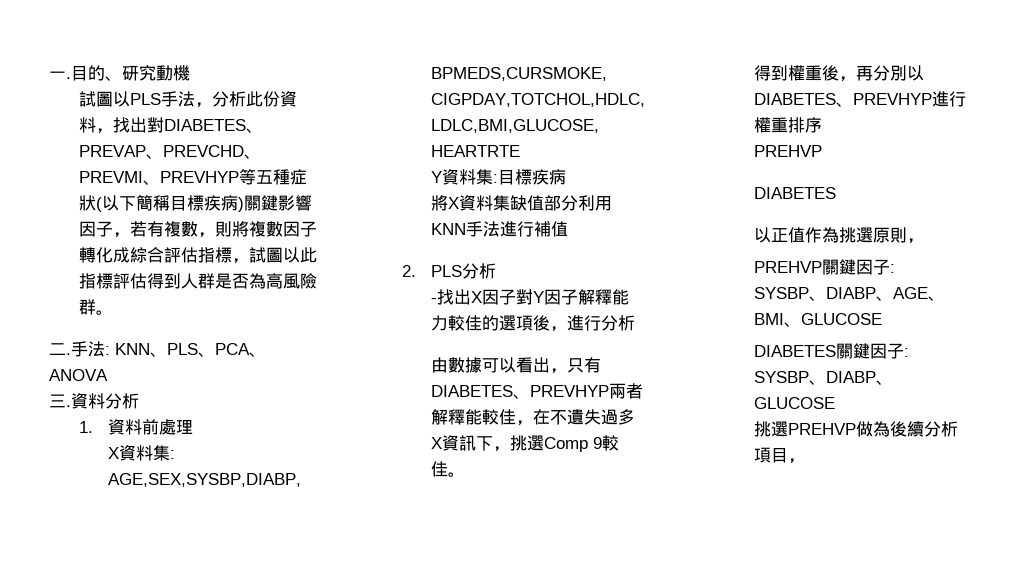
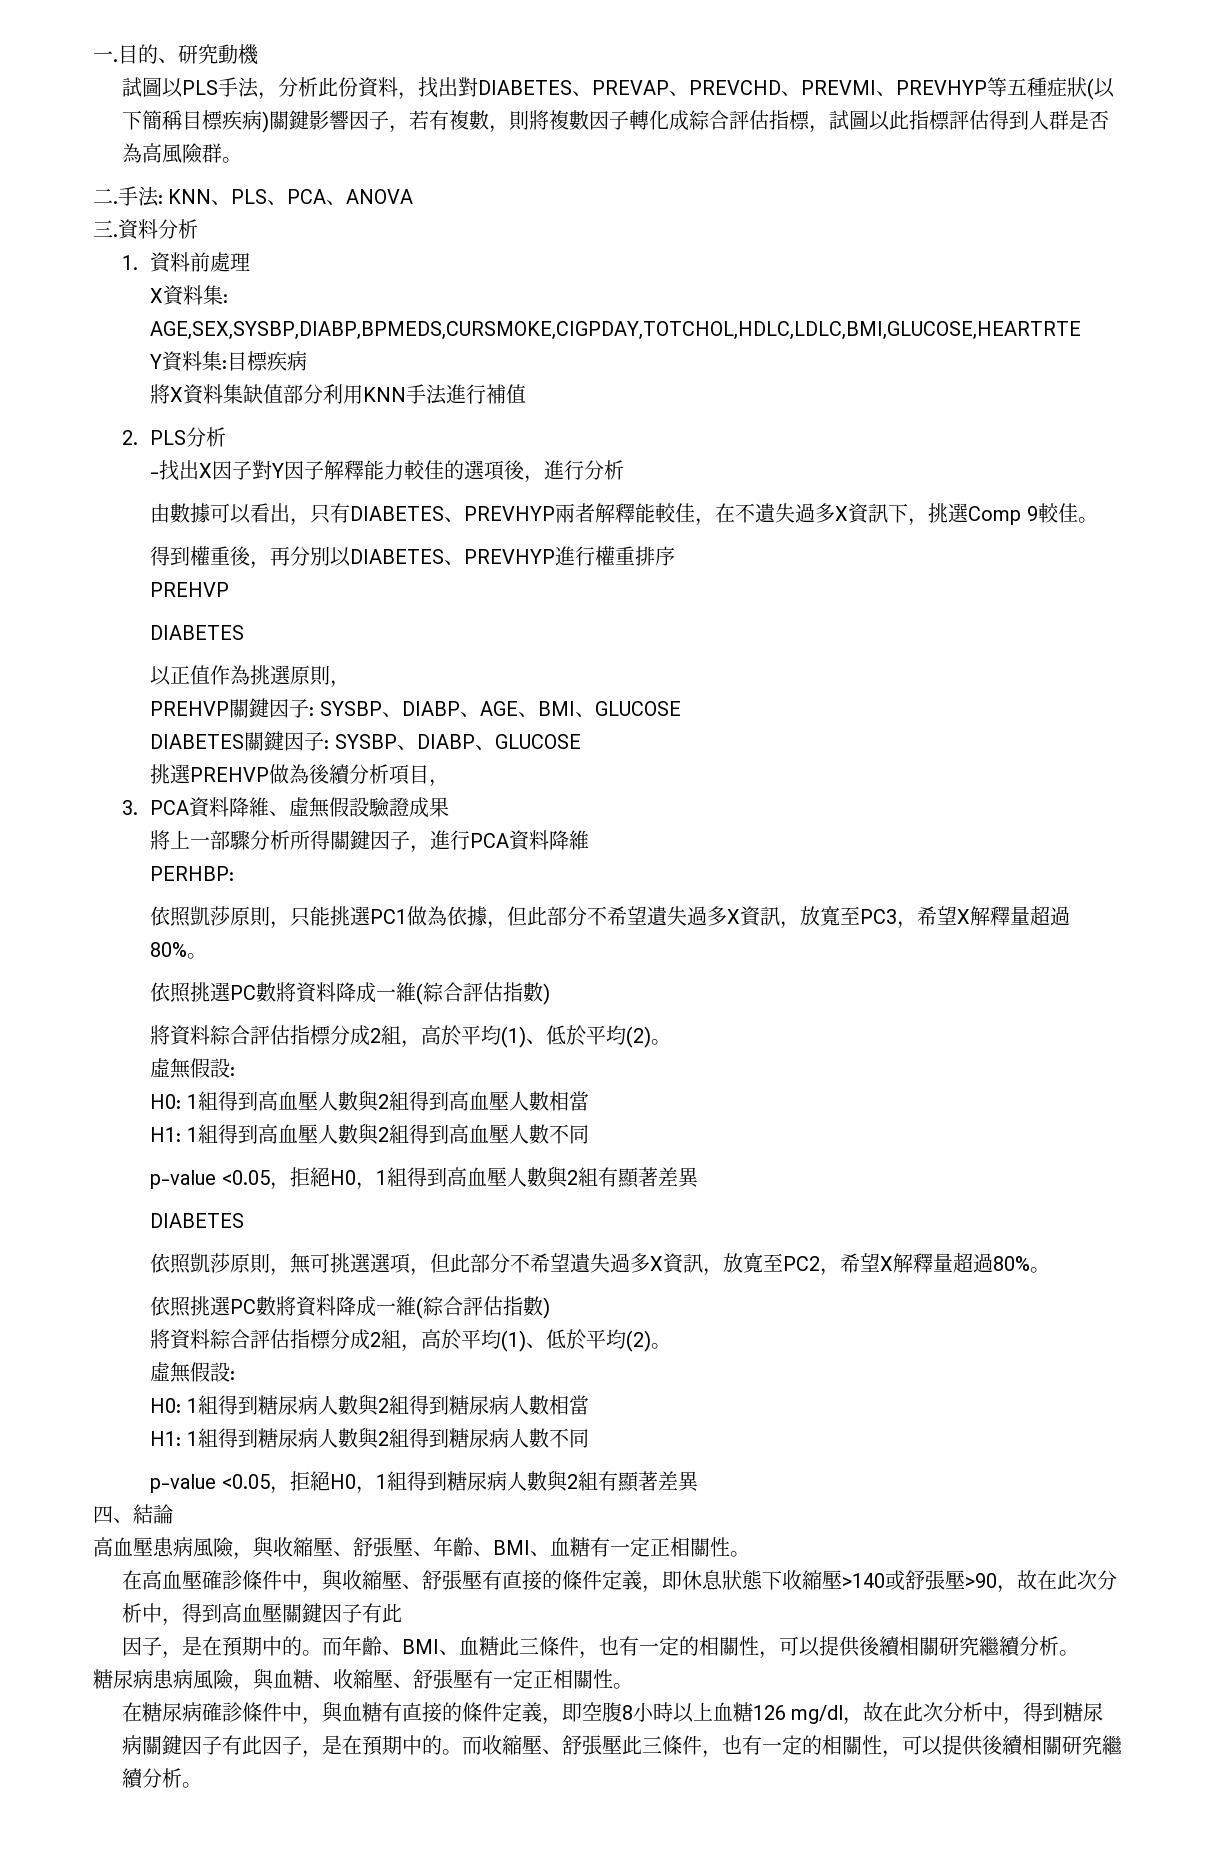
(806, 461) none -> [121,797,450,818] [150,830,590,853] [150,866,235,881] [150,906,1071,929] [150,942,208,959] [150,982,551,1005] [150,1025,672,1048] [150,1058,236,1079] [150,1090,589,1112] [150,1123,589,1145] [150,1166,699,1190] [150,1213,245,1228] [150,1253,1051,1276] [150,1296,551,1319] [150,1329,672,1352] [150,1362,236,1383] [150,1394,589,1416] [150,1427,589,1449] [150,1470,699,1494] [93,1504,173,1524] [93,1536,750,1560] [121,1569,1117,1593] [121,1603,402,1626] [121,1636,1079,1659] [93,1668,633,1692] [121,1701,1104,1725] [121,1735,1122,1758] [121,1768,202,1789] // 3. PCA資料降維、虛無假設驗證成果 // 將上一部驟分析所得關鍵因子，進行PCA資料降維 // PERHBP: // 依照凱莎原則，只能挑選PC1做為依據，但此部分不希望遺失過多X資訊，放寬至PC3，希望X解釋量超過80%。 // 依照挑選PC數將資料降成一維(綜合評估指數) // 將資料綜合評估指標分成2組，高於平均(1)、低於平均(2)。 // 虛無假設: // H0: 1組得到高血壓人數與2組得到高血壓人數相當 // H1: 1組得到高血壓人數與2組得到高血壓人數不同 // p-value <0.05，拒絕H0，1組得到高血壓人數與2組有顯著差異 // DIABETES // 依照凱莎原則，無可挑選選項，但此部分不希望遺失過多X資訊，放寬至PC2，希望X解釋量超過80%。 // 依照挑選PC數將資料降成一維(綜合評估指數) // 將資料綜合評估指標分成2組，高於平均(1)、低於平均(2)。 // 虛無假設: // H0: 1組得到糖尿病人數與2組得到糖尿病人數相當 // H1: 1組得到糖尿病人數與2組得到糖尿病人數不同 // p-value <0.05，拒絕H0，1組得到糖尿病人數與2組有顯著差異 // 四、結論 // 高血壓患病風險，與收縮壓、舒張壓、年齡、BMI、血糖有一定正相關性。 // 在高血壓確診條件中，與收縮壓、舒張壓有直接的條件定義，即休息狀態下收縮壓>140或舒張壓>90，故在此次分析中，得到高血壓關鍵因子有此 // 因子，是在預期中的。而年齡、BMI、血糖此三條件，也有一定的相關性，可以提供後續相關研究繼續分析。 // 糖尿病患病風險，與血糖、收縮壓、舒張壓有一定正相關性。 // 在糖尿病確診條件中，與血糖有直接的條件定義，即空腹8小時以上血糖126 mg/dl，故在此次分析中，得到糖尿病關鍵因子有此因子，是在預期中的。而收縮壓、舒張壓此三條件，也有一定的相關性，可以提供後續相關研究繼續分析。

